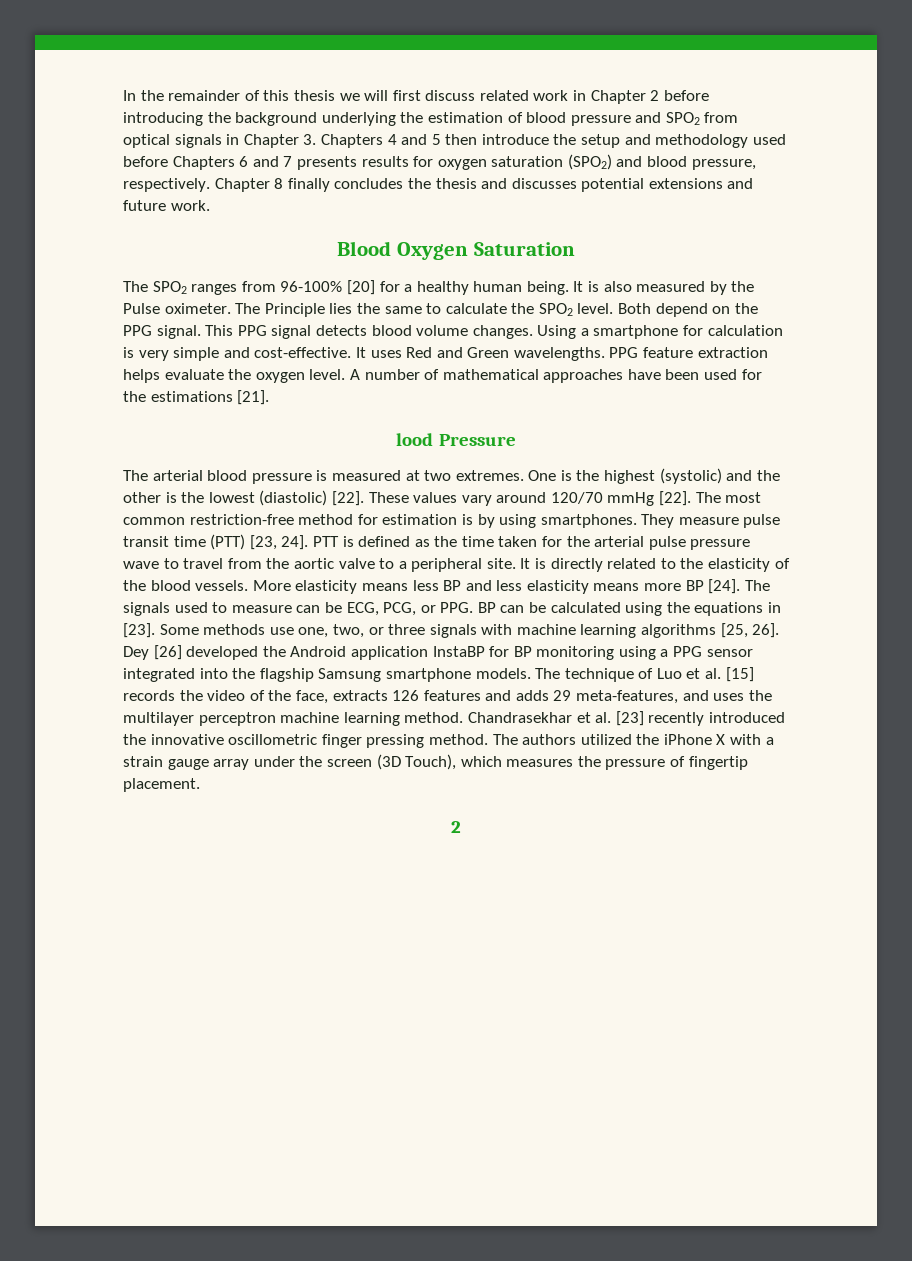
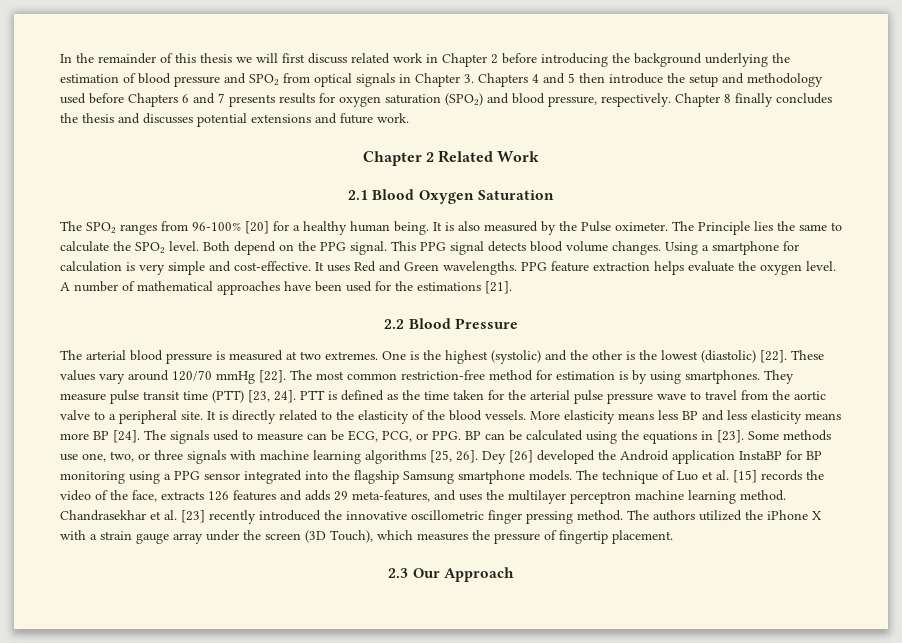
(210, 205) none -> [362,150,540,166] [348,190,369,200] Chapter 2 Related Work // 2.1
[396,433,434,446] lood -> [384,318,451,329] 2.2 Blood
[451,821,461,833] 2 -> [388,567,514,582] 2.3 Our Approach

